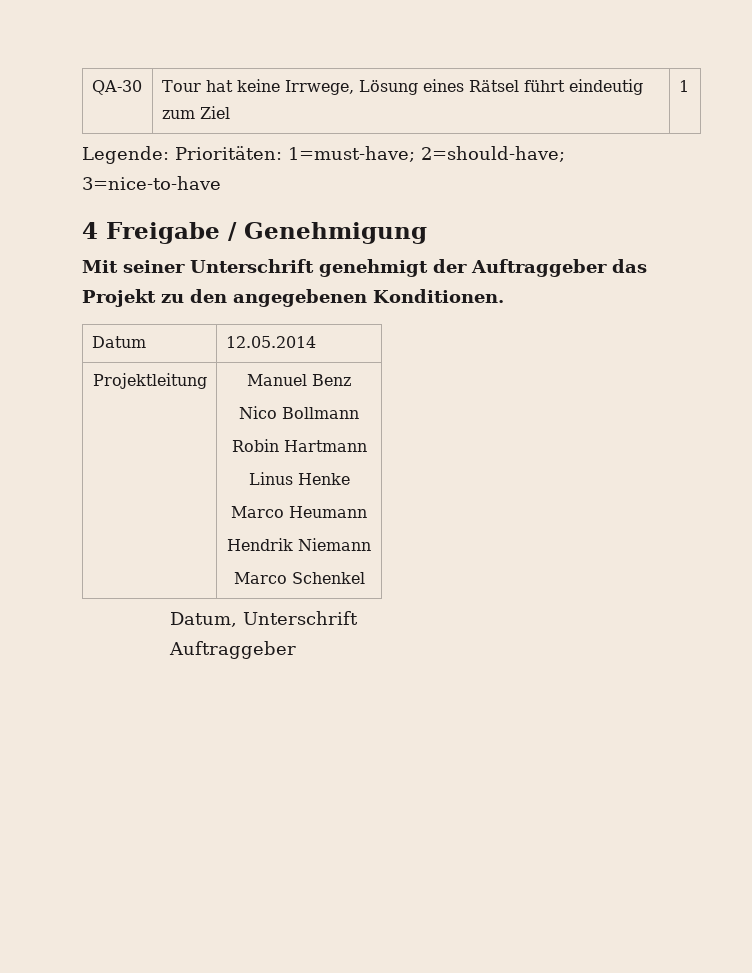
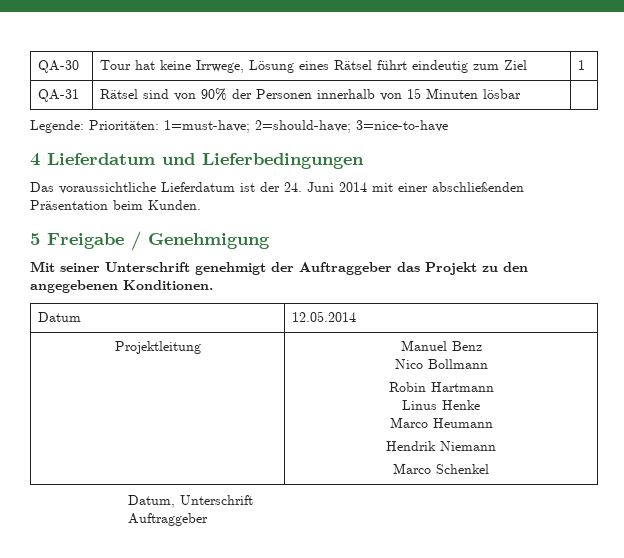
(689, 86) none -> [38,89,80,102] [100,88,522,101] // QA-31 | Rätsel sind von 90% der Personen innerhalb von 15 Minuten lösbar |
(98, 230) none -> [47,153,364,169] [30,182,524,194] [30,200,201,210] [30,233,40,245] Lieferdatum und Lieferbedingungen // Das voraussichtliche Lieferdatum ist der 24. Juni 2014 mit einer abschließenden Präsentation beim Kunden. // 5

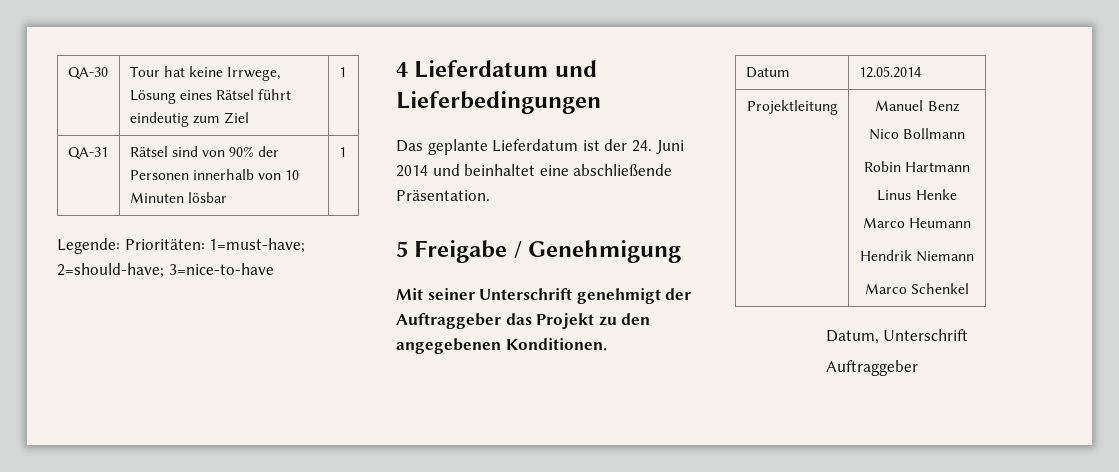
[407,88,422,99] 15 -> [285,170,300,180] 10
(522, 94) none -> [338,147,346,157] 1
[59,182,156,194] voraussichtliche -> [427,139,488,155] geplante
[372,182,524,192] [30,200,201,210] mit einer abschließenden Präsentation beim Kunden. -> [432,164,673,177] [396,190,490,201] und beinhaltet eine abschließende Präsentation.

